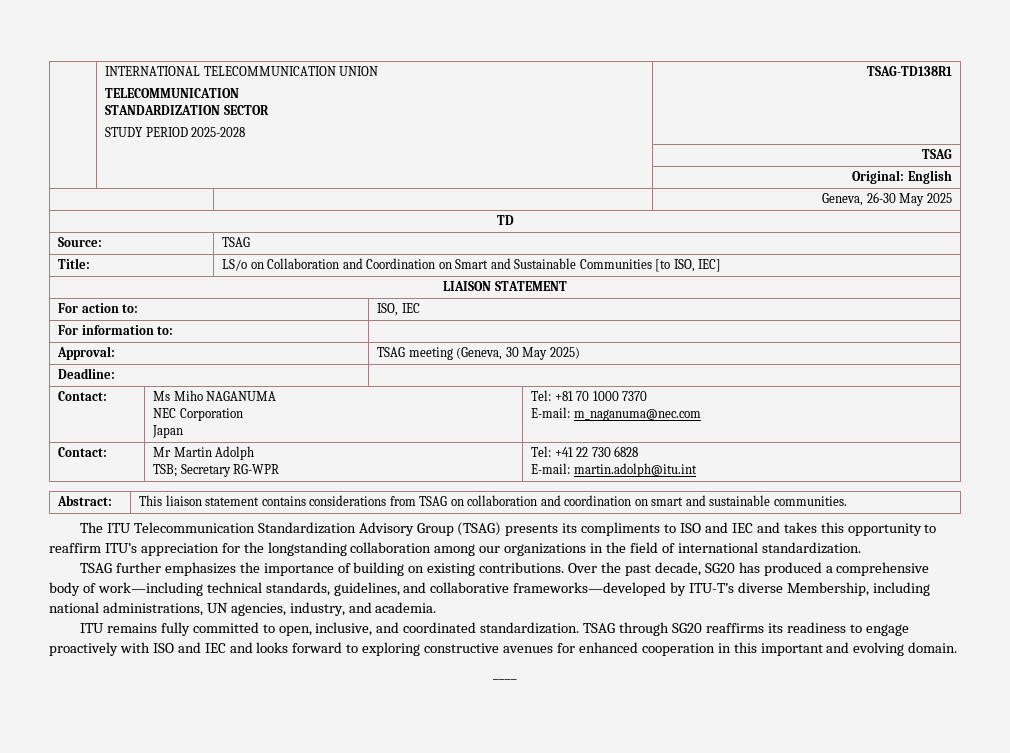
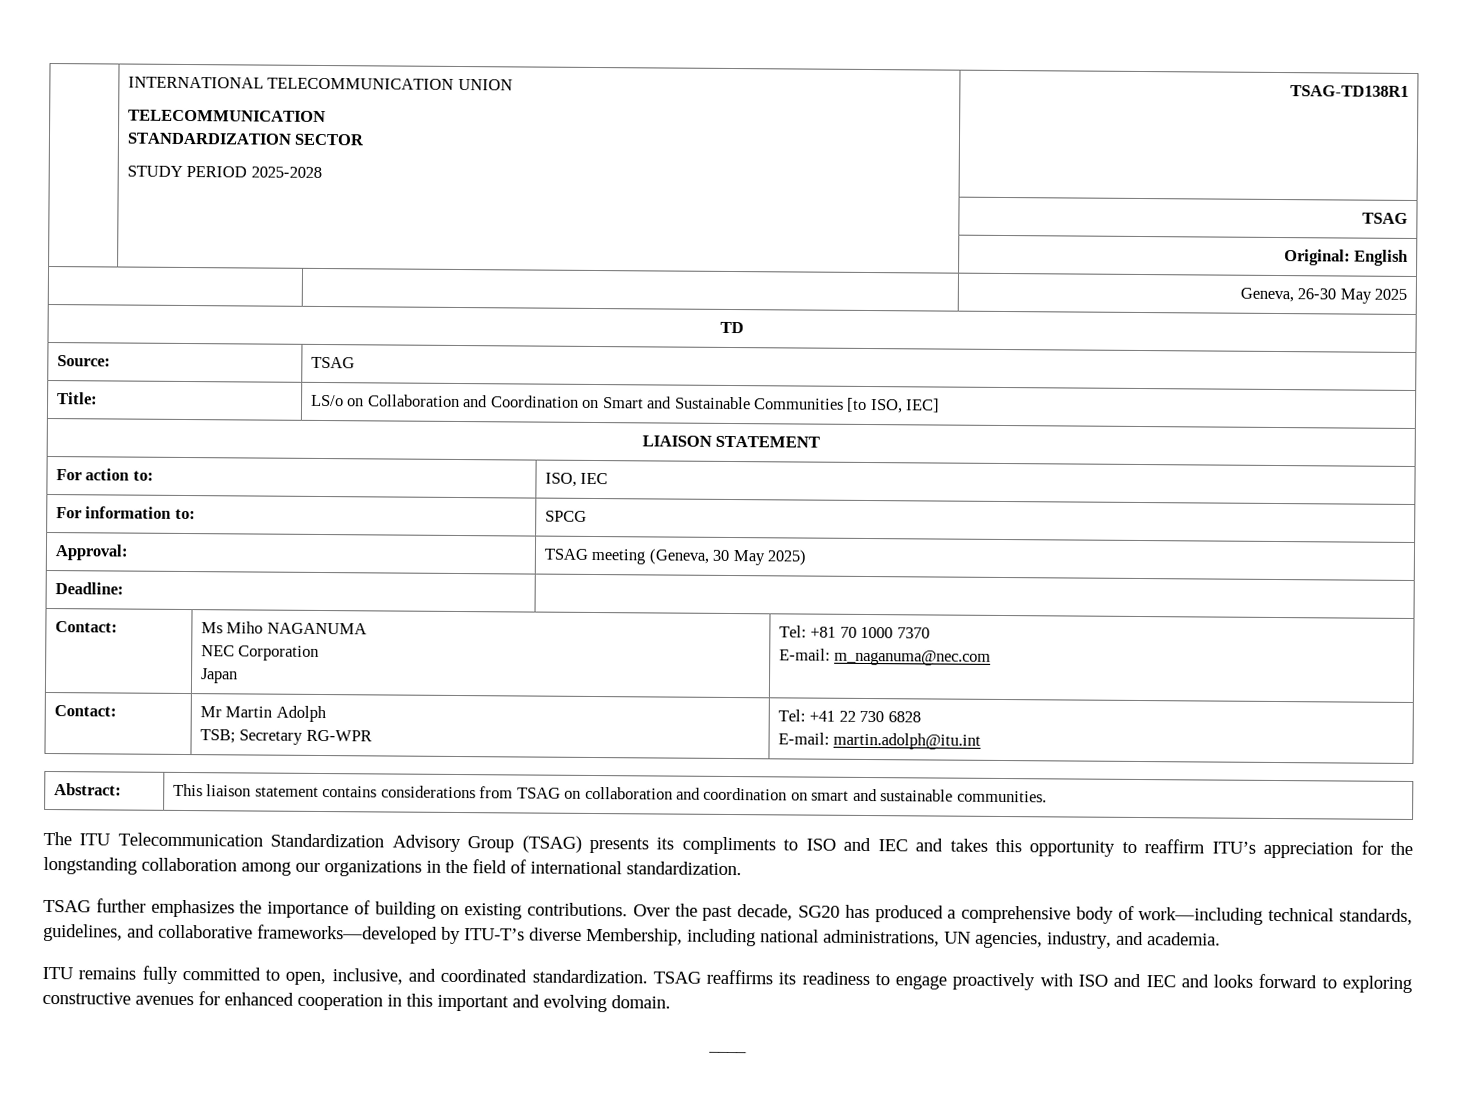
(174, 330) none -> [544,510,587,522] SPCG
[619,622,702,636] through SG20 -> (701, 977) none

